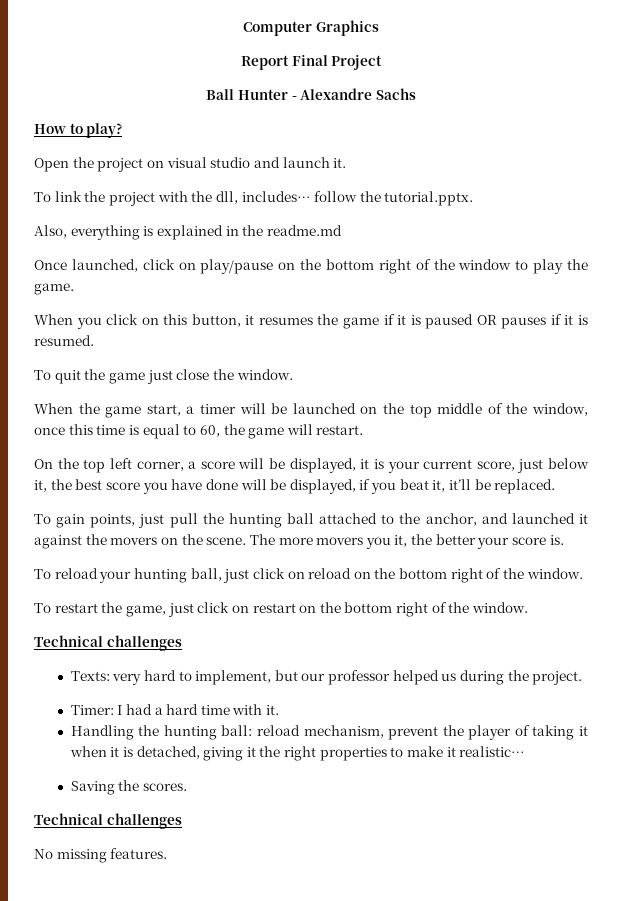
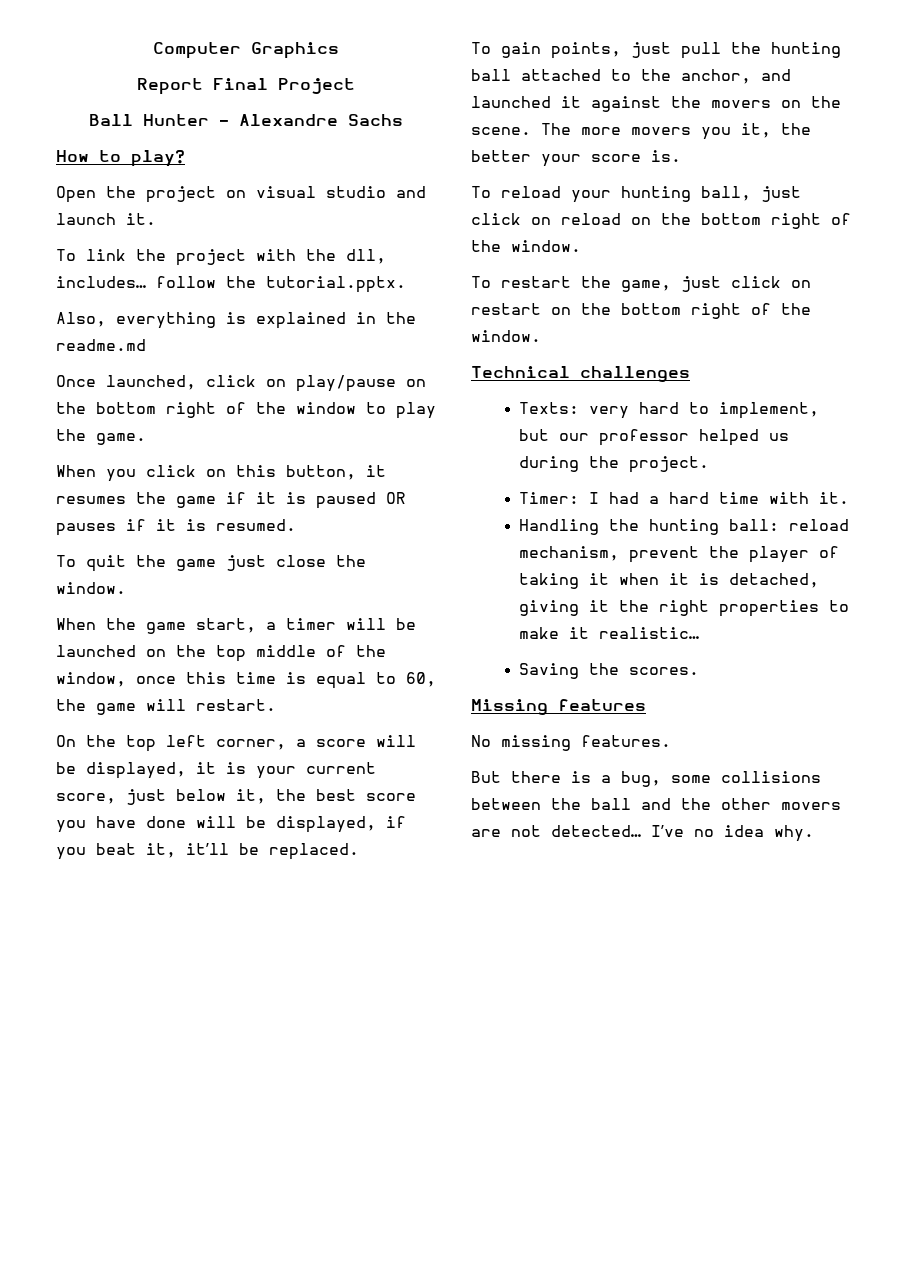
[34,813,182,829] Technical challenges -> [471,699,646,715] Missing features
(168, 853) none -> [471,771,821,787] [471,798,841,810] [471,825,814,842] // But there is a bug, some collisions between the ball and the other movers are not detected… I’ve no idea why.

